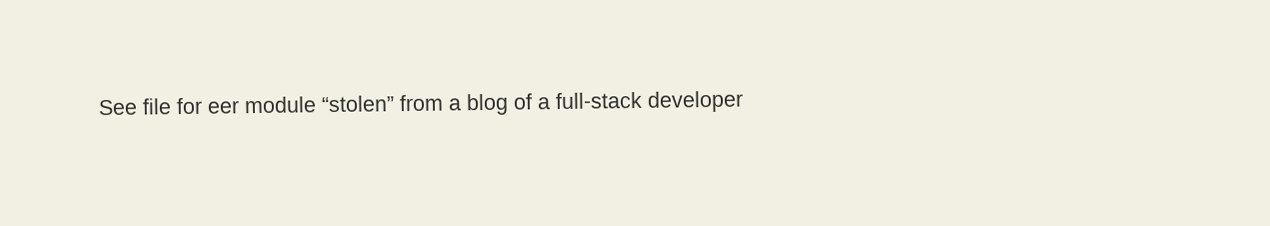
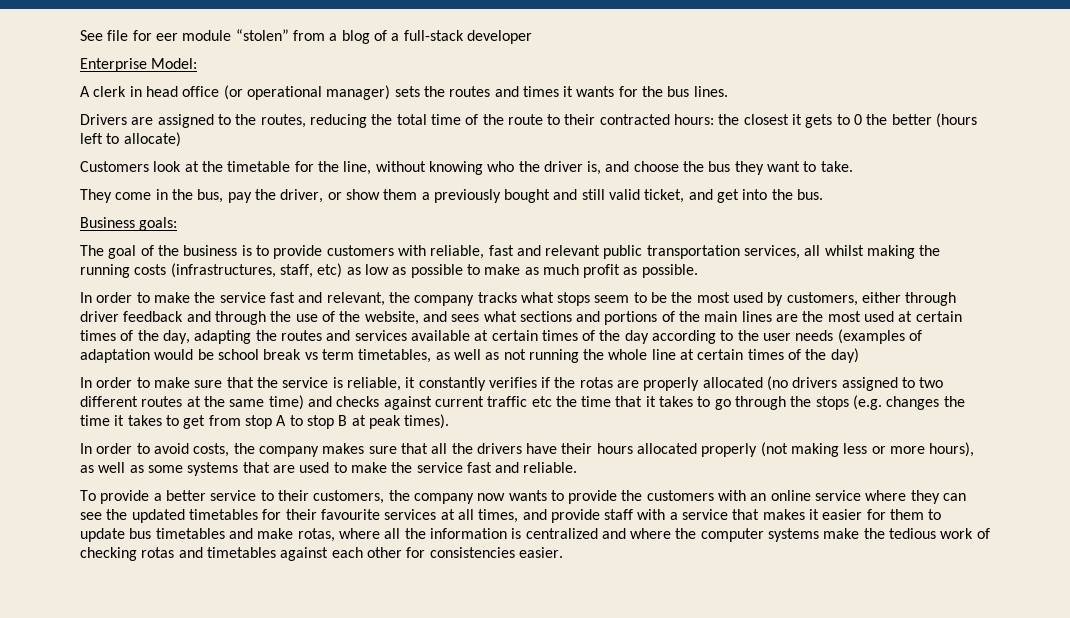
(743, 101) none -> [80,58,198,72] [80,85,728,100] [80,113,978,128] [80,132,181,147] [80,161,853,175] [80,189,824,203] [80,217,178,231] [80,245,941,259] [80,263,698,278] [80,292,957,306] [80,311,962,325] [80,329,923,344] [80,348,859,363] [80,376,944,391] [80,395,965,410] [80,414,450,429] [80,442,975,457] [80,462,578,476] [80,490,967,504] [80,509,942,523] [80,528,990,542] [80,547,563,561] // Enterprise Model: // A clerk in head office (or operational manager) sets the routes and times it wants for the bus lines. // Drivers are assigned to the routes, reducing the total time of the route to their contracted hours: the closest it gets to 0 the better (hours left to allocate) // Customers look at the timetable for the line, without knowing who the driver is, and choose the bus they want to take. // They come in the bus, pay the driver, or show them a previously bought and still valid ticket, and get into the bus. // Business goals: // The goal of the business is to provide customers with reliable, fast and relevant public transportation services, all whilst making the running costs (infrastructures, staff, etc) as low as possible to make as much profit as possible. // In order to make the service fast and relevant, the company tracks what stops seem to be the most used by customers, either through driver feedback and through the use of the website, and sees what sections and portions of the main lines are the most used at certain times of the day, adapting the routes and services available at certain times of the day according to the user needs (examples of adaptation would be school break vs term timetables, as well as not running the whole line at certain times of the day) // In order to make sure that the service is reliable, it constantly verifies if the rotas are properly allocated (no drivers assigned to two different routes at the same time) and checks against current traffic etc the time that it takes to go through the stops (e.g. changes the time it takes to get from stop A to stop B at peak times). // In order to avoid costs, the company makes sure that all the drivers have their hours allocated properly (not making less or more hours), as well as some systems that are used to make the service fast and reliable. // To provide a better service to their customers, the company now wants to provide the customers with an online service where they can see the updated timetables for their favourite services at all times, and provide staff with a service that makes it easier for them to update bus timetables and make rotas, where all the information is centralized and where the computer systems make the tedious work of checking rotas and timetables against each other for consistencies easier.

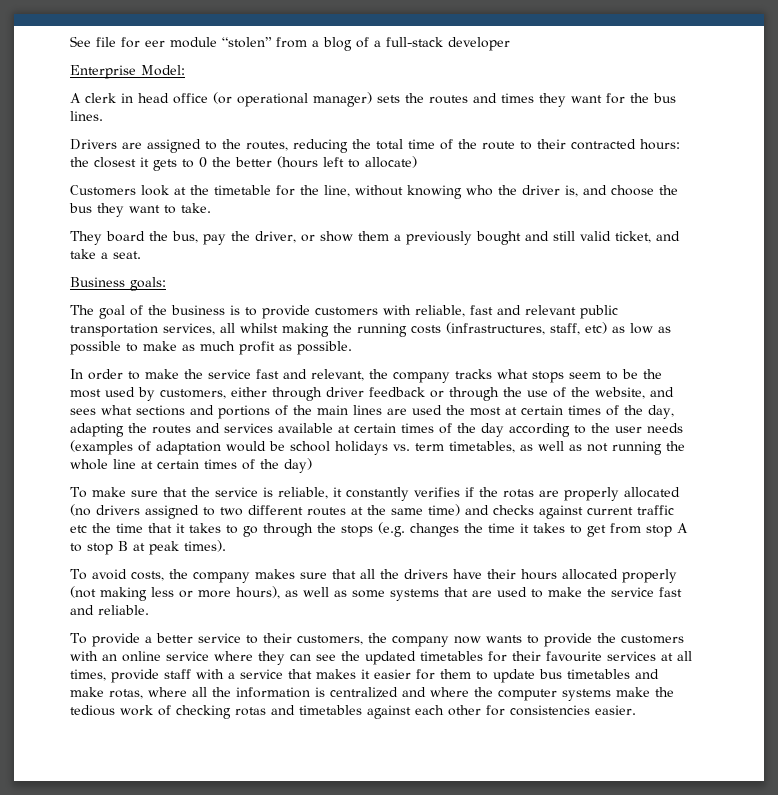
[563,86,615,97] it wants -> [539,93,602,107] they want
[115,189,168,200] come in -> [106,231,145,242] board
[717,189,824,203] get into the bus. -> [70,249,141,259] take a seat.
[186,311,211,322] and -> [430,390,444,398] or
[802,311,895,322] the most used -> [412,405,501,416] used the most
[263,349,318,360] break vs -> [335,441,410,455] holidays vs.
[80,377,150,388] In order to -> [70,487,87,498] To
[80,443,150,454] In order to -> [70,569,87,580] To
[522,509,547,520] and -> (106, 675) none

